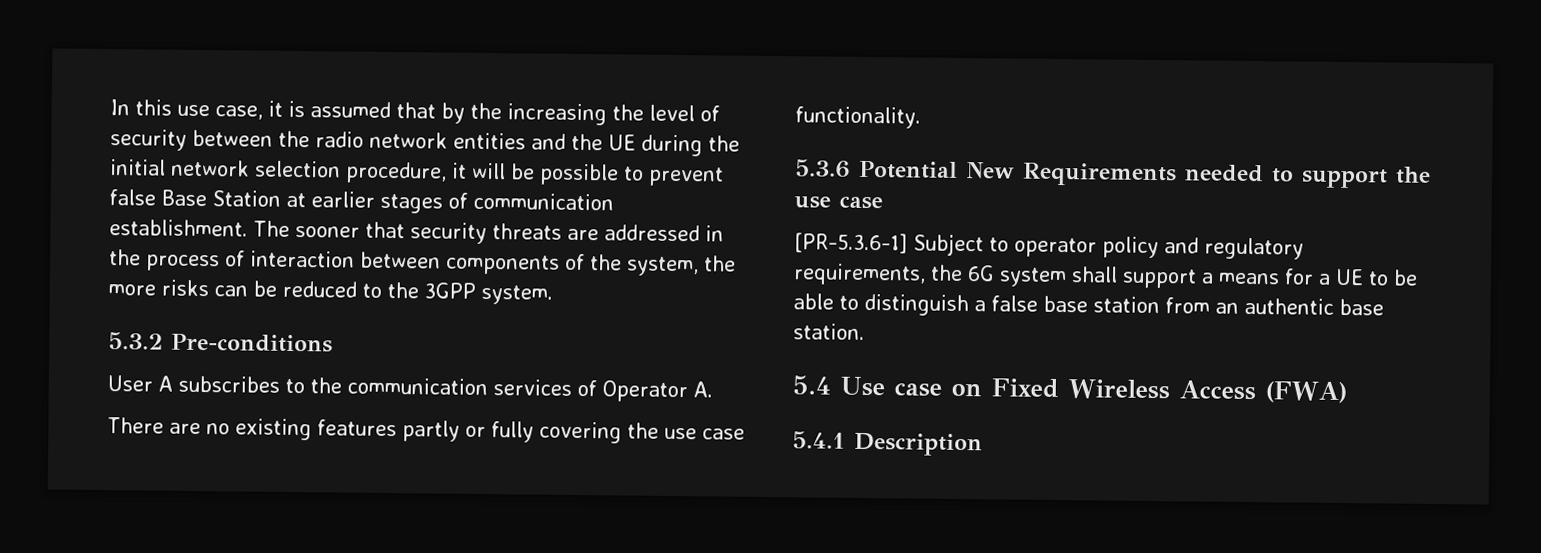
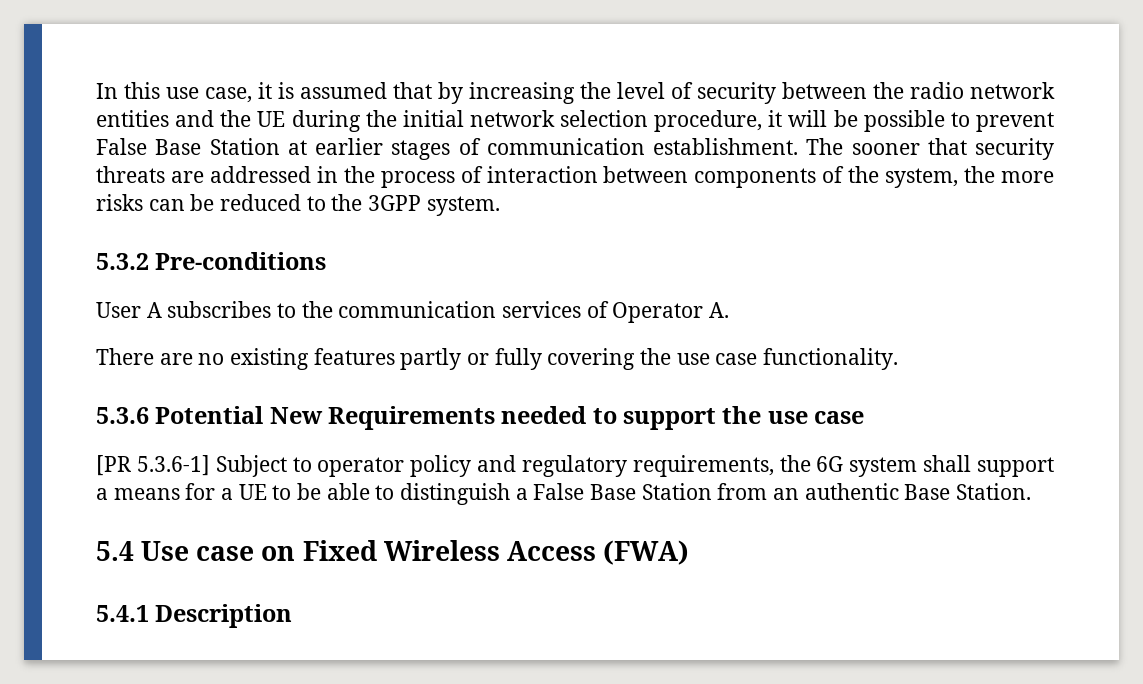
[470,102,502,120] the -> (463, 93) none
[109,189,156,206] false -> [96,138,147,155] False
[794,232,908,254] [PR-5.3.6-1] -> [96,455,210,476] [PR 5.3.6-1]
[991,295,1160,314] false base station -> [533,483,712,500] False Base Station
[1339,298,1384,316] [793,323,865,340] base station. -> [904,483,1032,500] Base Station.

